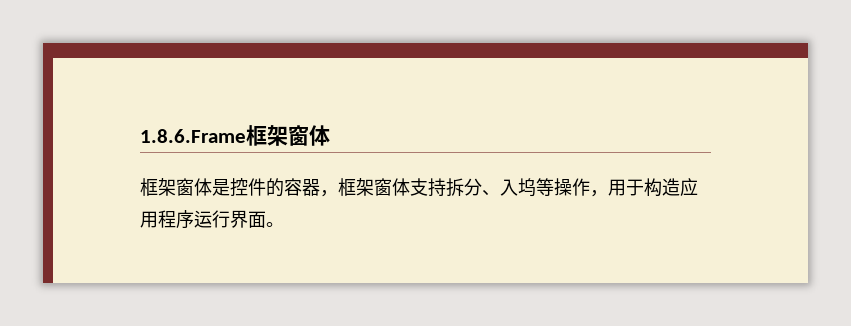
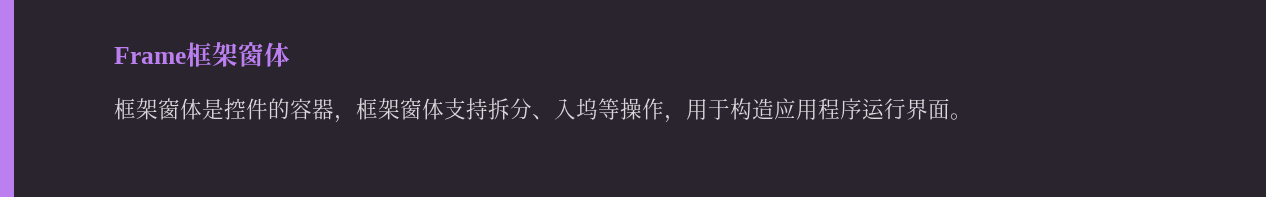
[140,129,246,143] 1.8.6.Frame -> [114,47,186,64] Frame

